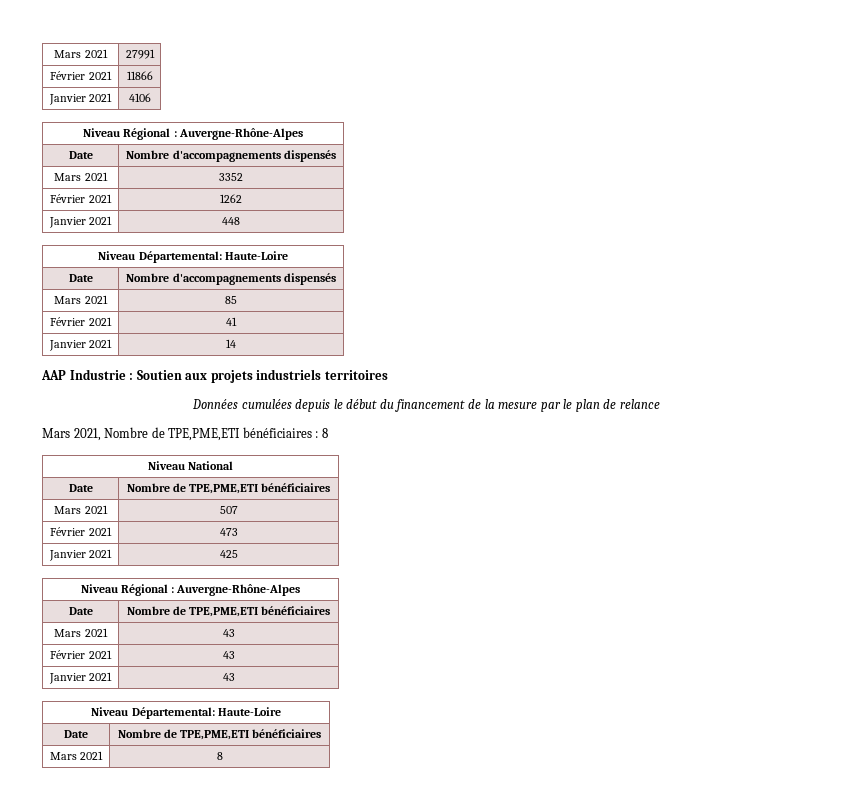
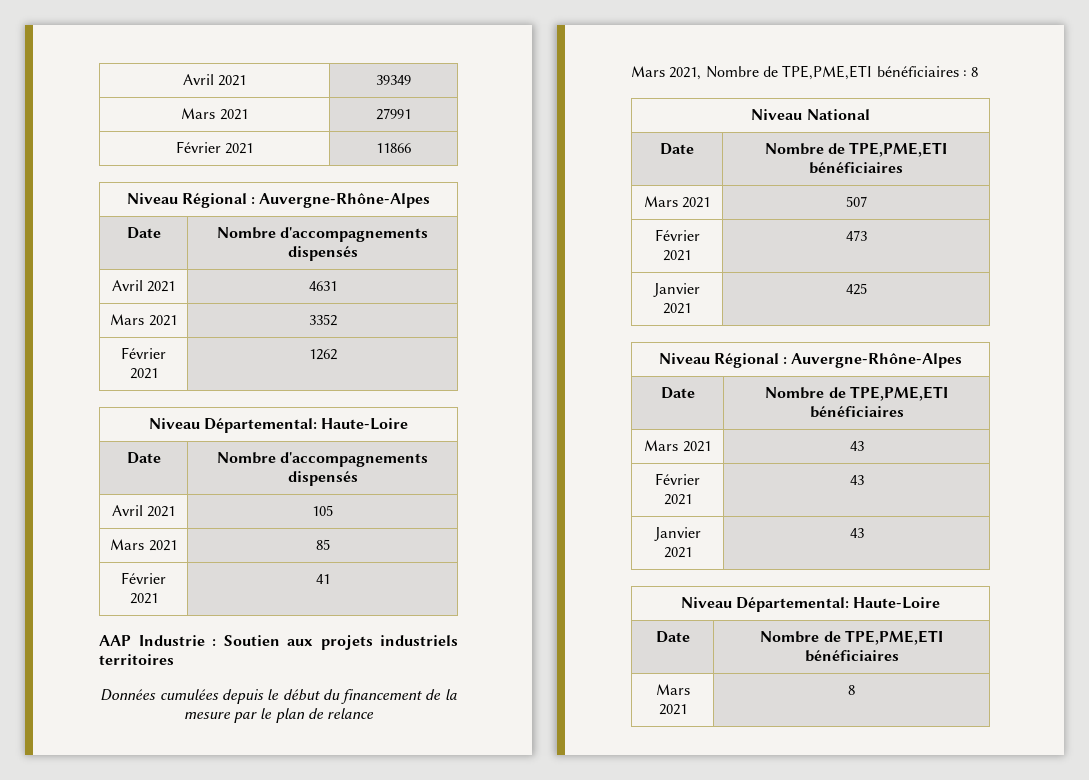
(54, 54) none -> [182,74,247,86] [376,75,411,85] Avril 2021 | 39349 //
[48,93,113,105] [128,93,151,102] // Janvier 2021 | 4106 -> (411, 148) none
(336, 156) none -> [111,280,176,292] [308,281,337,291] // Avril 2021 | 4631
[48,216,113,228] [221,217,240,225] // Janvier 2021 | 448 -> (337, 354) none
(336, 279) none -> [111,505,176,517] [312,505,333,516] // Avril 2021 | 105
[48,339,113,351] [225,339,236,348] // Janvier 2021 | 14 -> (330, 579) none

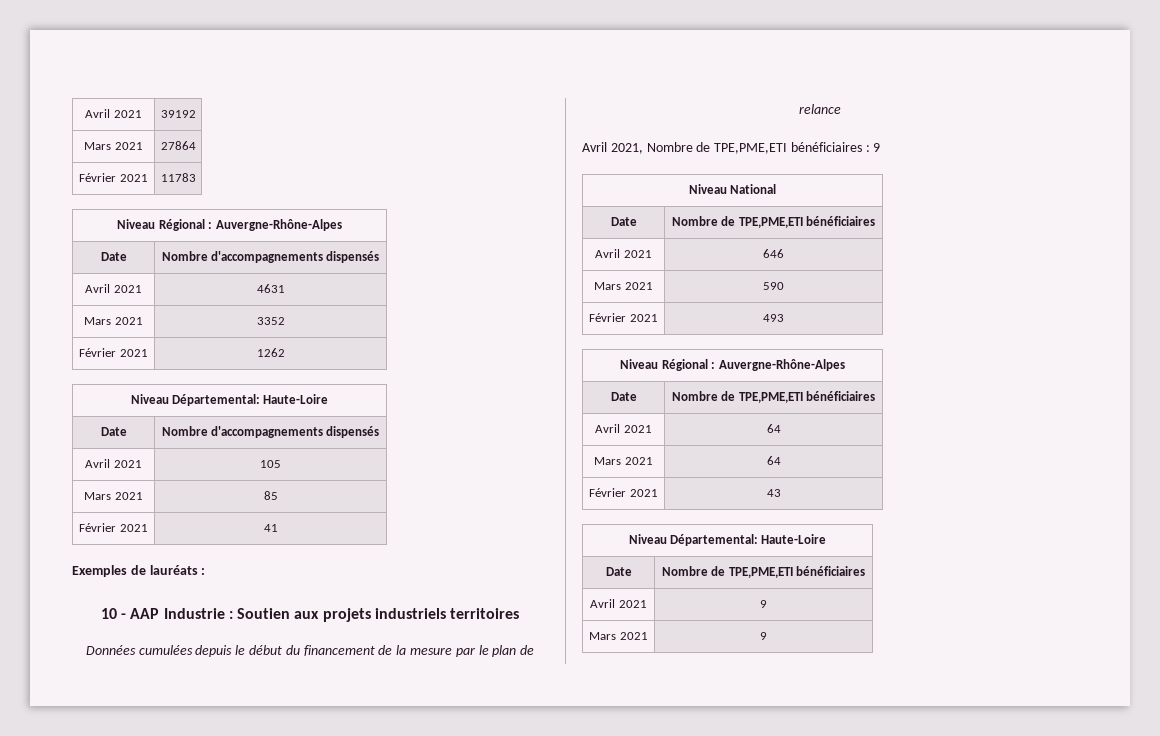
[182,74,247,86] [376,75,411,85] [181,108,248,120] [376,108,411,120] [175,141,254,154] [376,143,411,153] Avril 2021 | 39349 // Mars 2021 | 27991 // Février 2021 | 11866 -> [85,109,142,118] [160,110,196,118] [84,142,143,150] [160,141,196,150] [79,173,148,182] [160,173,196,182] Avril 2021 | 39192 // Mars 2021 | 27864 // Février 2021 | 11783
(330, 579) none -> [72,565,206,577] [100,608,126,619] Exemples de lauréats : // 10 -
[631,66,665,77] Mars -> [582,142,607,152] Avril
[971,67,979,77] 8 -> [873,143,881,152] 9
[643,196,711,208] [845,196,867,207] [654,229,700,241] [663,250,691,261] [845,230,867,241] [653,283,700,297] [663,303,691,314] [845,283,867,295] // Mars 2021 | 507 // Février 2021 | 473 // Janvier 2021 | 425 -> [595,249,652,258] [763,249,784,258] [594,282,653,290] [763,282,784,290] [589,313,658,322] [763,314,784,322] // Avril 2021 | 646 // Mars 2021 | 590 // Février 2021 | 493
[644,440,711,452] [849,441,864,451] // Mars 2021 | 43 -> [595,424,652,433] [766,424,781,433] [594,457,653,465] [766,456,781,465] // Avril 2021 | 64 // Mars 2021 | 64
[653,527,701,541] [663,547,692,558] [849,528,864,538] // Janvier 2021 | 43 -> (781, 493) none
[655,684,690,695] [658,704,687,715] [848,685,855,695] // Mars 2021 | 8 -> [590,599,647,608] [760,600,767,608] [589,632,648,640] [760,632,767,640] // Avril 2021 | 9 // Mars 2021 | 9

